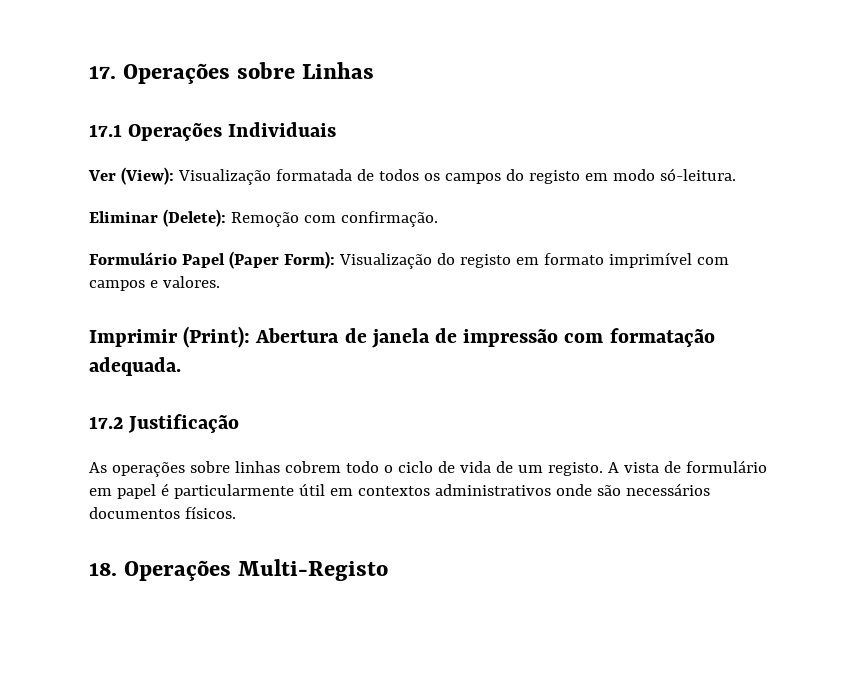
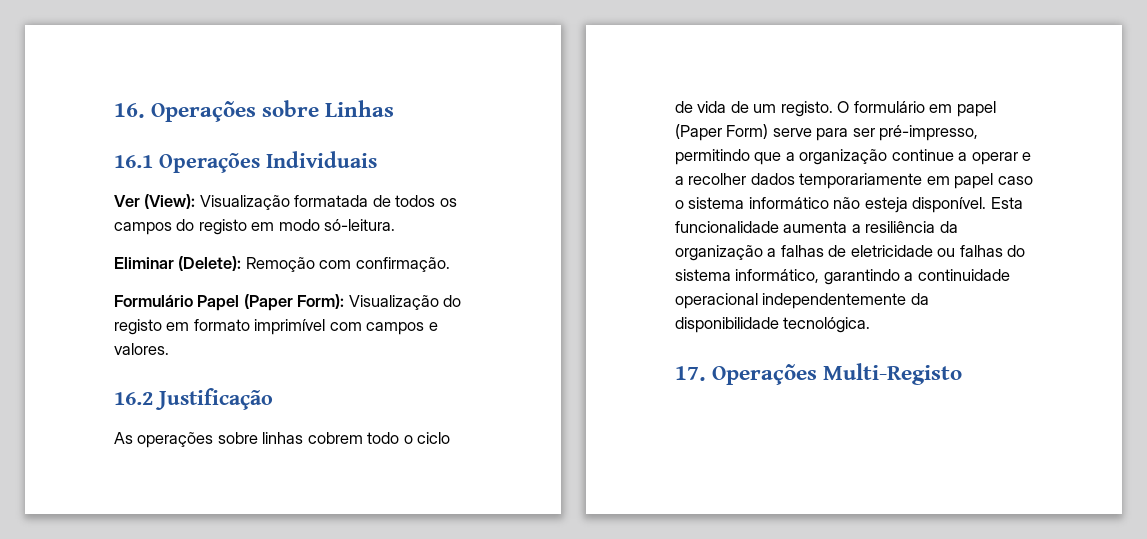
[89,66,116,79] 17. -> [114,103,145,118] 16.
[89,124,122,137] 17.1 -> [114,155,153,168] 16.1
[89,326,715,348] [89,357,181,376] [89,416,123,429] Imprimir (Print): Abertura de janela de impressão com formatação adequada. // 17.2 -> [114,392,153,405] 16.2
[607,460,767,473] [89,483,710,499] [89,506,236,519] [89,562,117,576] A vista de formulário em papel é particularmente útil em contextos administrativos onde são necessários documentos físicos. // 18. -> [837,101,996,117] [675,124,979,141] [675,149,1032,165] [675,173,1033,189] [675,197,1023,213] [675,221,958,233] [675,245,1026,261] [675,269,1010,285] [675,293,929,309] [675,317,871,333] [675,366,706,381] O formulário em papel (Paper Form) serve para ser pré-impresso, permitindo que a organização continue a operar e a recolher dados temporariamente em papel caso o sistema informático não esteja disponível. Esta funcionalidade aumenta a resiliência da organização a falhas de eletricidade ou falhas do sistema informático, garantindo a continuidade operacional independentemente da disponibilidade tecnológica. // 17.

